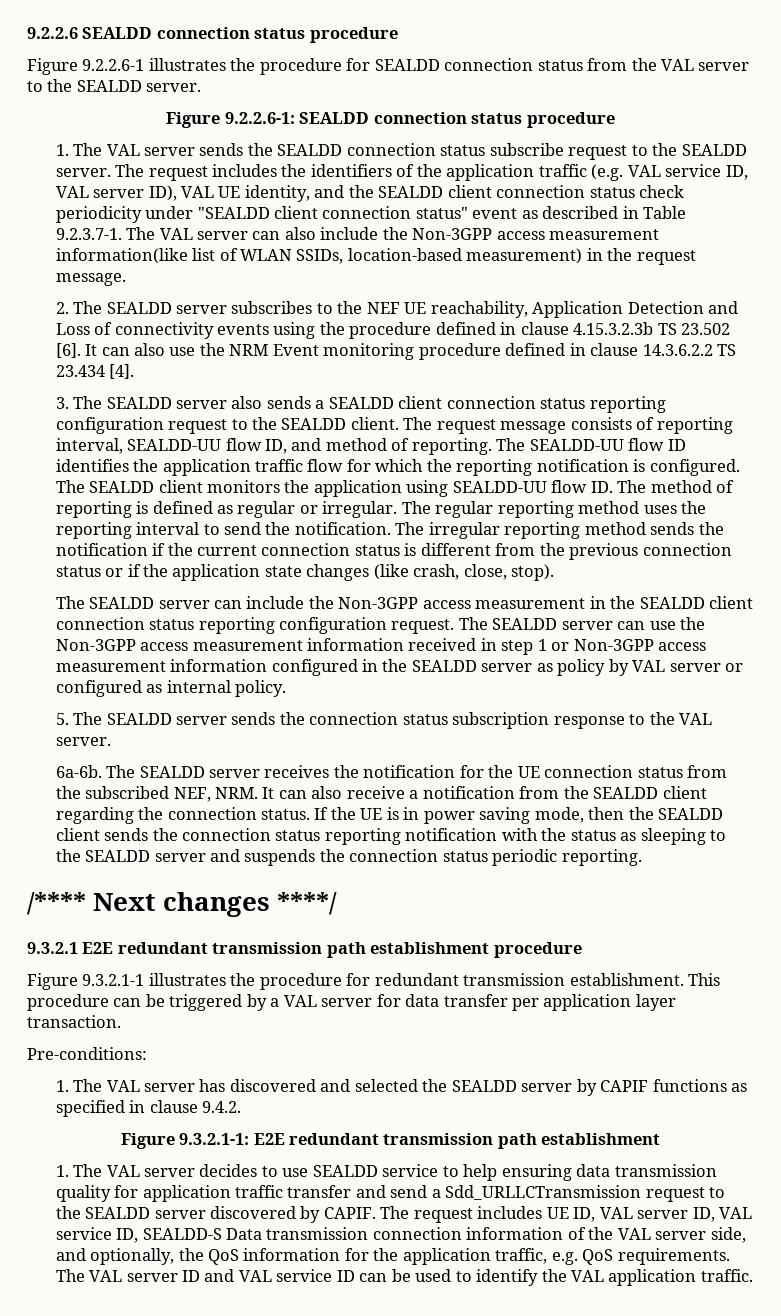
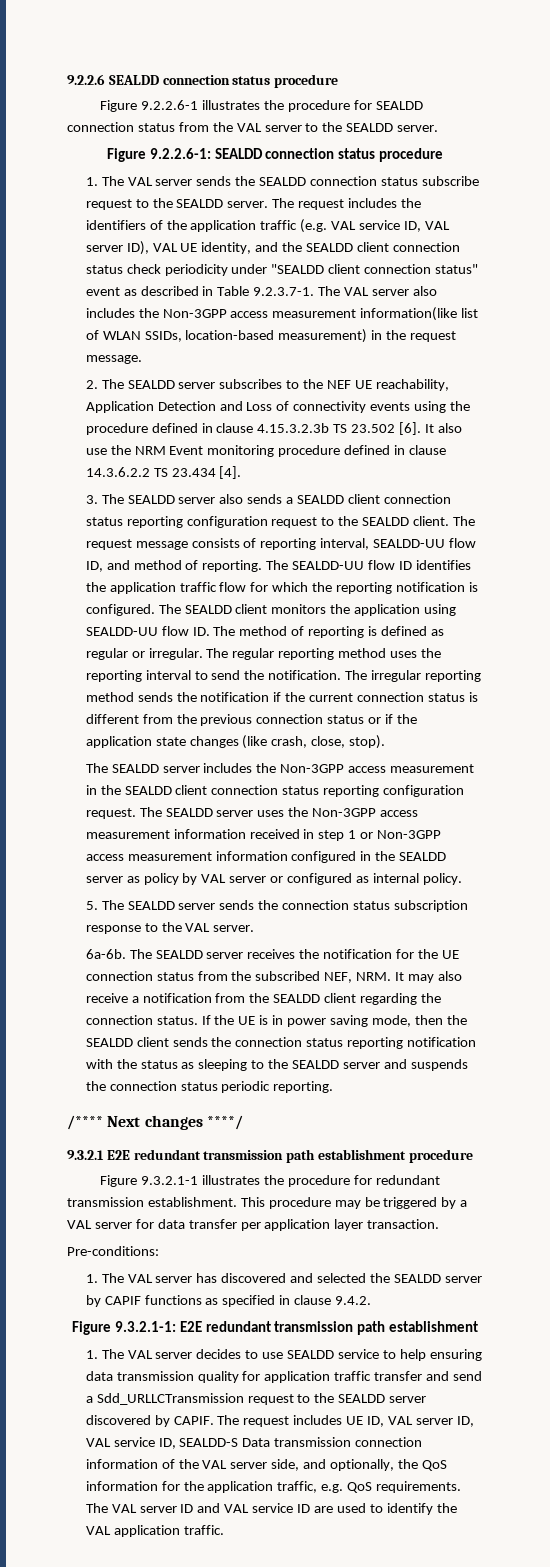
[252,227,379,240] can also include -> [412,286,437,296] [85,308,135,318] also includes
[101,347,130,356] can -> (435, 428) none
[214,596,305,609] can include -> [203,763,253,773] includes
[617,621,676,630] can use -> [257,810,285,817] uses
[278,790,307,799] can -> [408,974,435,983] may
[113,998,142,1007] can -> [334,1200,361,1209] may
[359,1269,411,1282] can be -> [314,1506,334,1513] are

